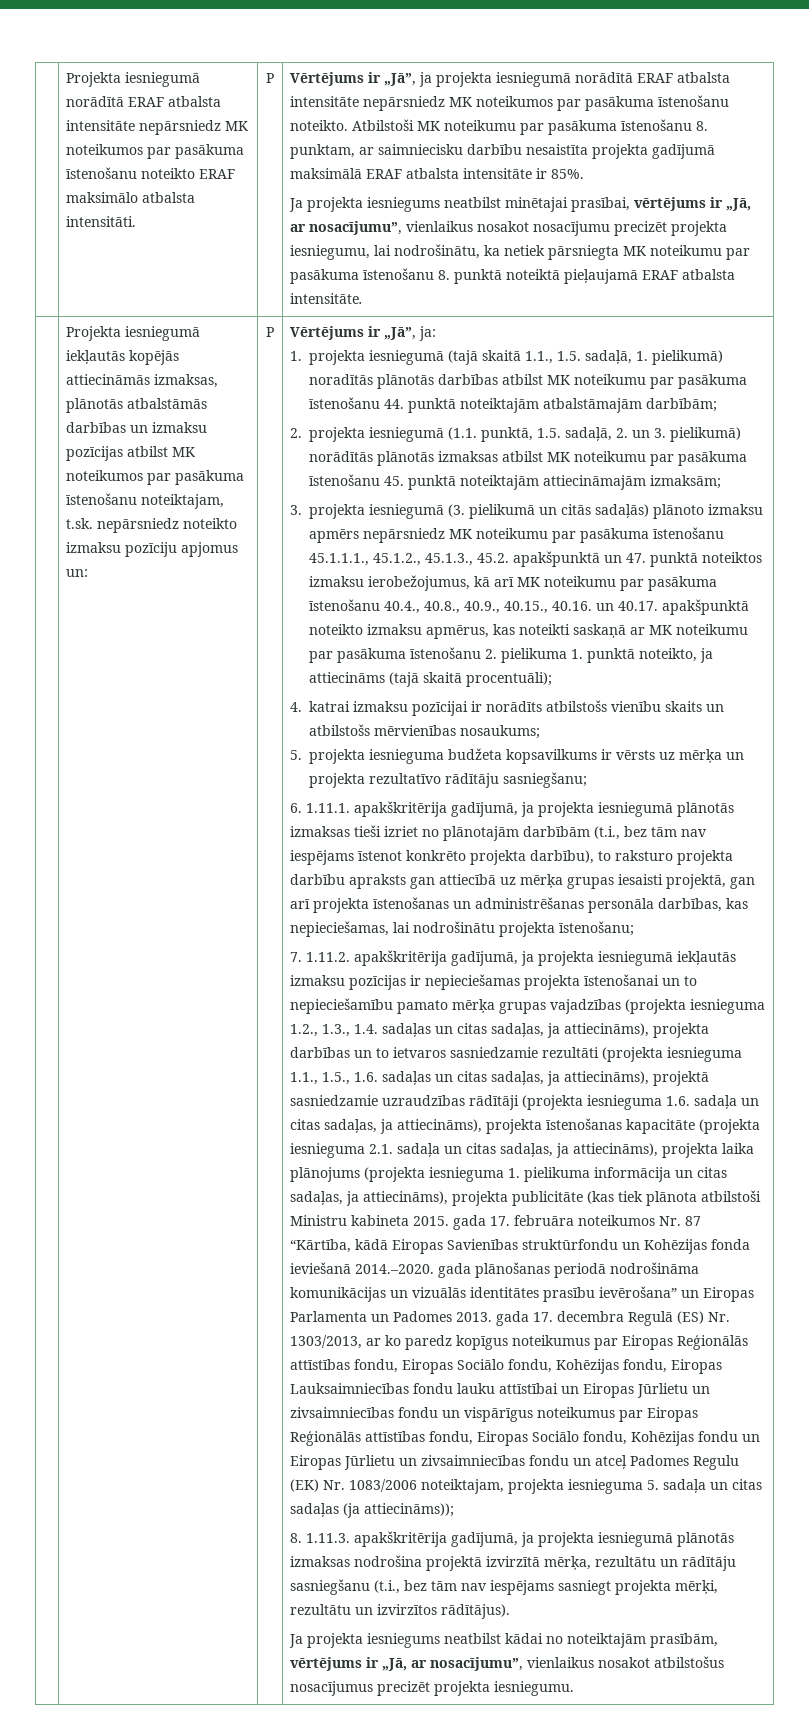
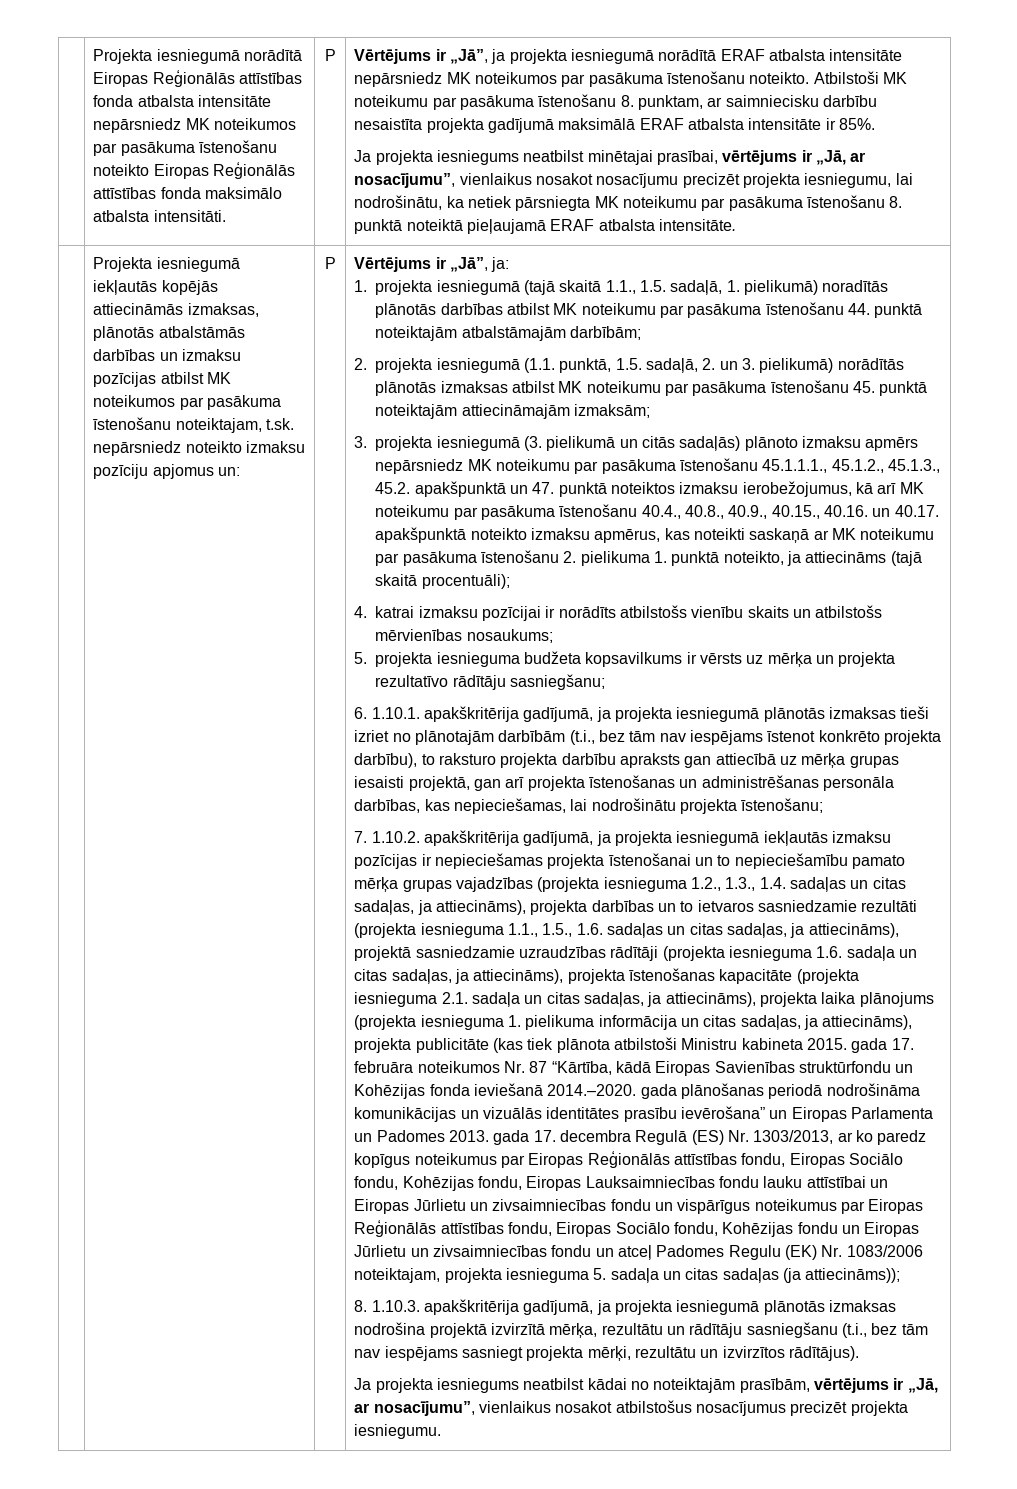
[128,97,165,107] ERAF -> [93,70,303,87] [93,95,134,107] Eiropas Reģionālās attīstības fonda
[199,169,236,179] ERAF -> [153,162,296,179] [93,187,201,199] Eiropas Reģionālās attīstības fonda
[306,803,351,813] 1.11.1. -> [371,707,420,719] 1.10.1.
[306,952,351,962] 1.11.2. -> [371,831,420,843] 1.10.2.
[306,1533,351,1543] 1.11.3. -> [371,1300,420,1312] 1.10.3.

